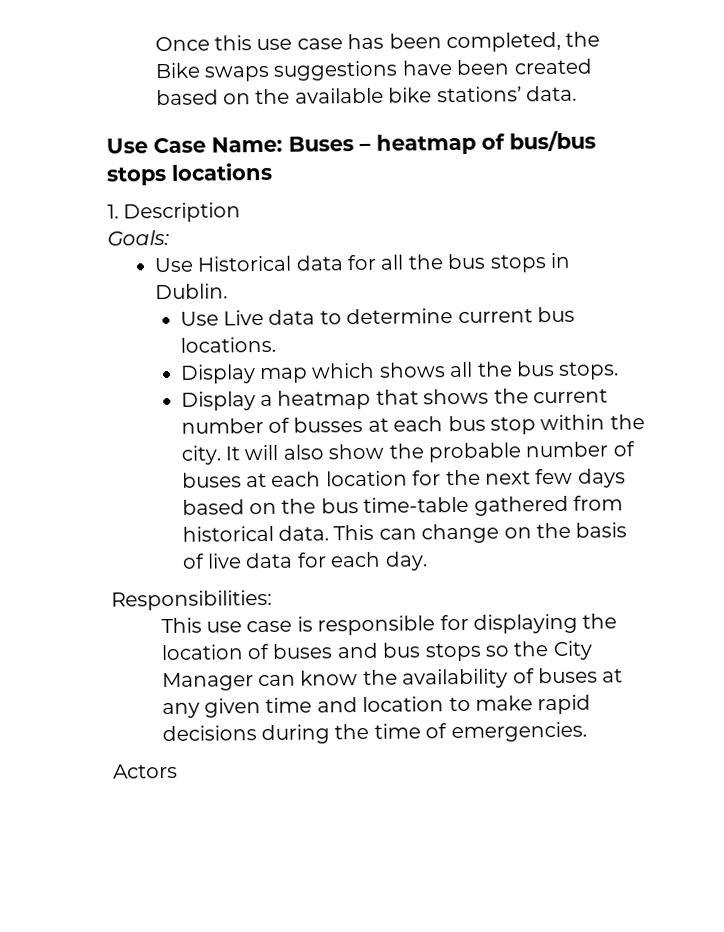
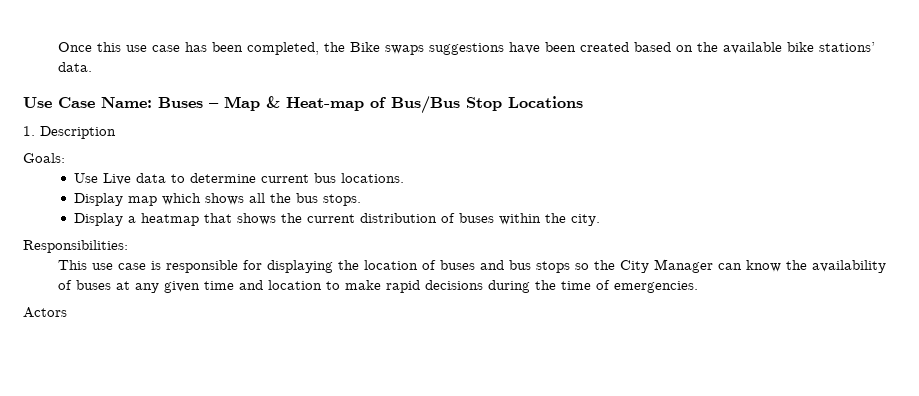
[376,130,596,155] [106,162,273,186] [107,202,242,223] [107,229,170,246] [153,252,570,273] [154,283,228,300] heatmap of bus/bus stops locations // 1. Description // Goals: // Use Historical data for all the bus stops in Dublin. -> [224,96,583,114] [23,126,116,139] [23,153,65,163] Map & Heat-map of Bus/Bus Stop Locations // 1. Description // Goals:
[180,414,645,435] [180,441,635,465] [181,468,626,488] [181,495,623,516] [181,522,628,544] [181,551,428,571] number of busses at each bus stop within the city. It will also show the probable number of buses at each location for the next few days based on the bus time-table gathered from historical data. This can change on the basis of live data for each day. -> [360,213,601,226] distribution of buses within the city.

